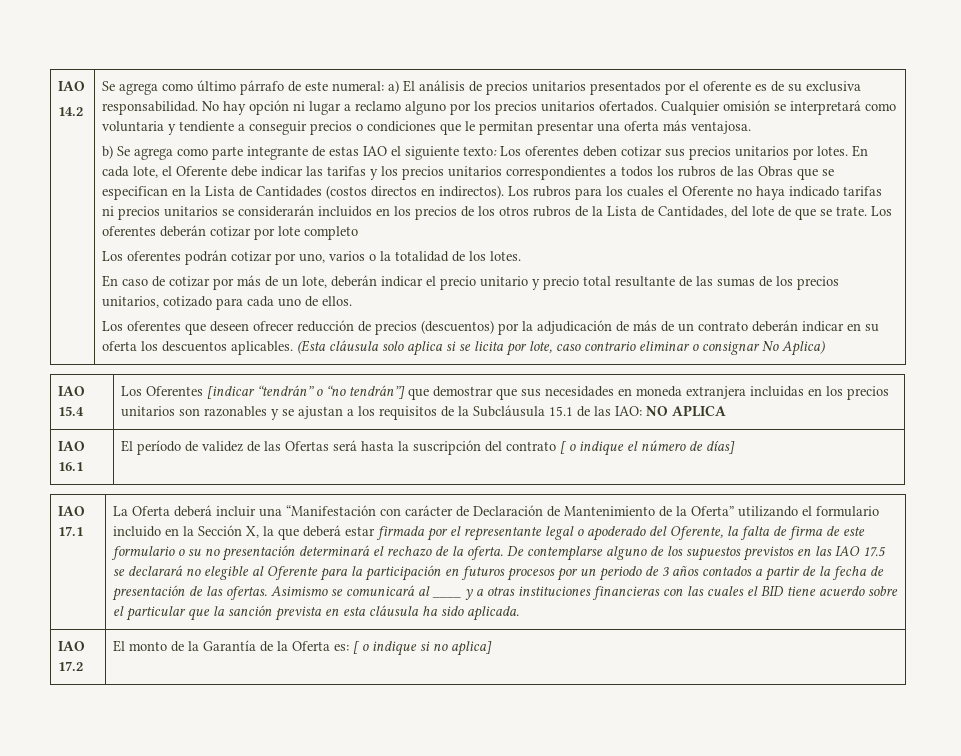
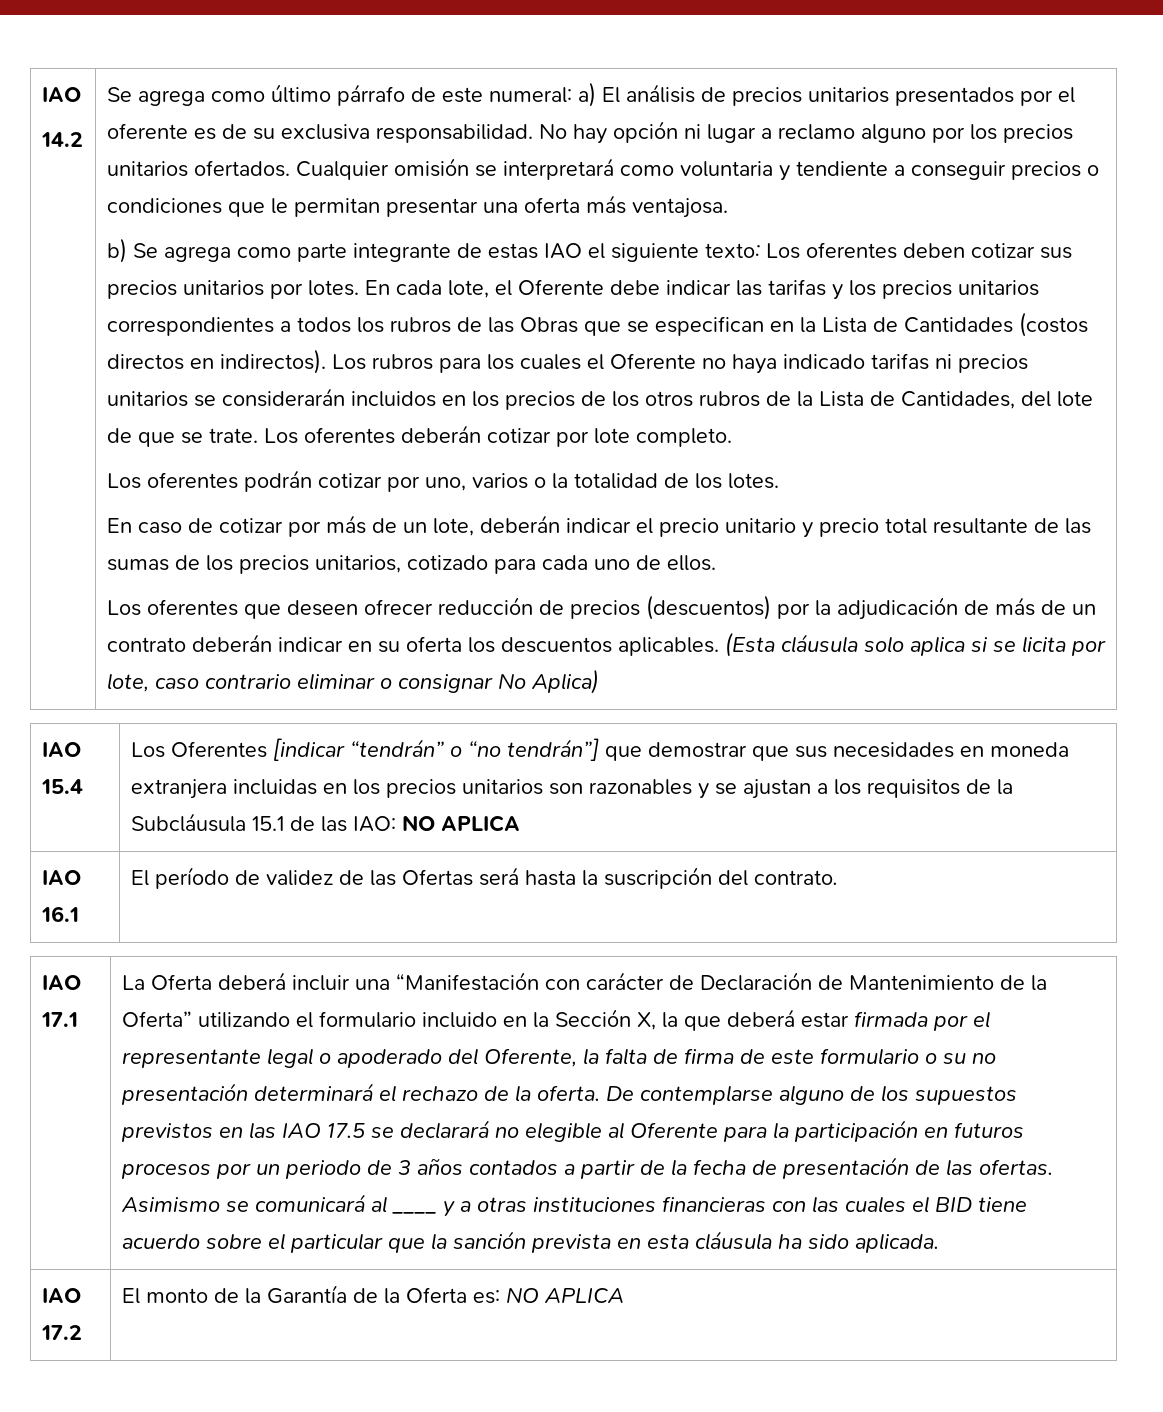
[304,226,359,240] completo -> [635,428,732,447] completo.
[506,440,736,456] contrato [ o indique el número de días] -> [753,870,838,885] contrato.
[353,641,493,656] [ o indique si no aplica] -> [505,1287,624,1304] NO APLICA

